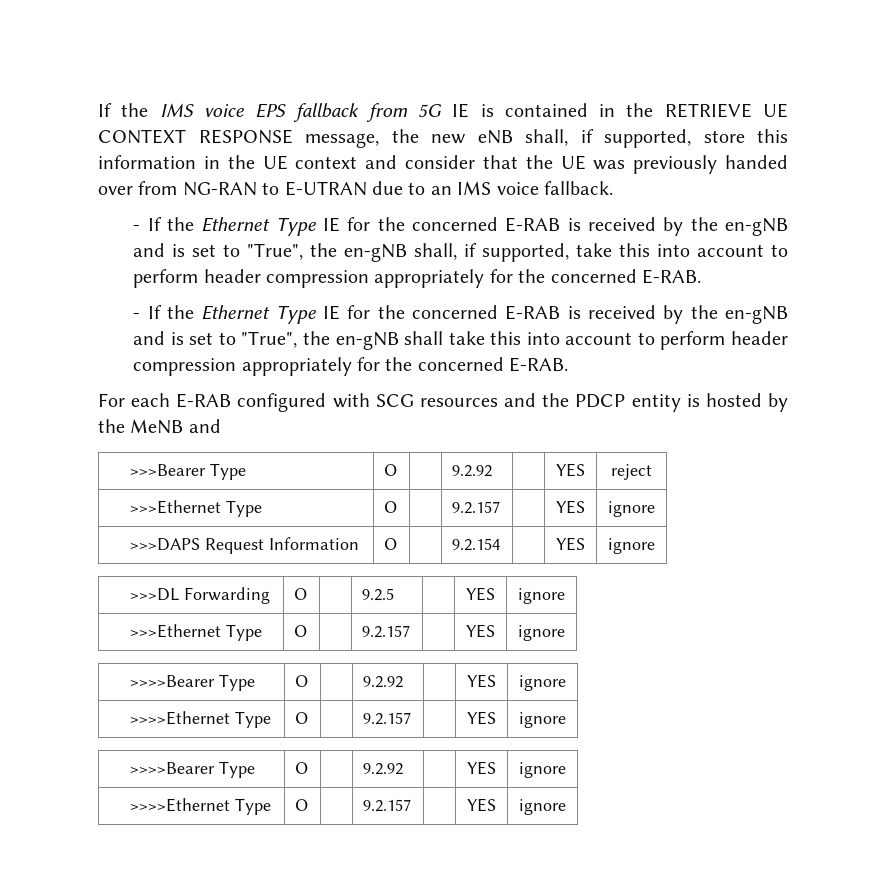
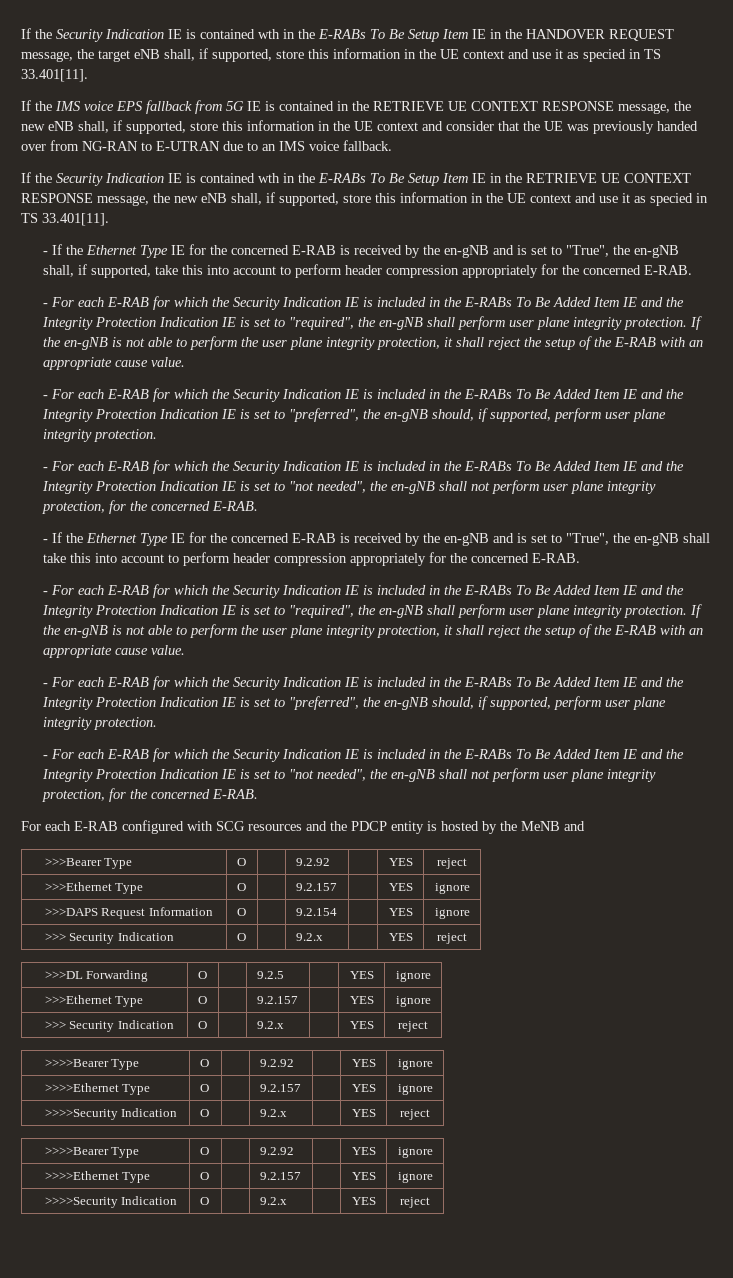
[98,103,149,117] If the -> [21,28,674,42] [21,48,661,62] [21,69,88,82] [21,100,52,111] If the Security Indication IE is contained wth in the E-RABs To Be Setup Item IE in the HANDOVER REQUEST message, the target eNB shall, if supported, store this information in the UE context and use it as specied in TS 33.401[11]. // If the
(613, 188) none -> [21,172,691,186] [21,192,708,206] [21,213,109,226] // If the Security Indication IE is contained wth in the E-RABs To Be Setup Item IE in the RETRIEVE UE CONTEXT RESPONSE message, the new eNB shall, if supported, store this information in the UE context and use it as specied in TS 33.401[11].
(702, 276) none -> [43,296,685,310] [42,316,703,330] [43,336,704,350] [43,357,186,370] [43,388,685,402] [42,408,667,422] [43,429,158,442] [43,460,685,474] [42,480,657,494] [42,500,259,514] // - For each E-RAB for which the Security Indication IE is included in the E-RABs To Be Added Item IE and the Integrity Protection Indication IE is set to "required", the en-gNB shall perform user plane integrity protection. If the en-gNB is not able to perform the user plane integrity protection, it shall reject the setup of the E-RAB with an appropriate cause value. // - For each E-RAB for which the Security Indication IE is included in the E-RABs To Be Added Item IE and the Integrity Protection Indication IE is set to "preferred", the en-gNB should, if supported, perform user plane integrity protection. // - For each E-RAB for which the Security Indication IE is included in the E-RABs To Be Added Item IE and the Integrity Protection Indication IE is set to "not needed", the en-gNB shall not perform user plane integrity protection, for the concerned E-RAB.
(569, 364) none -> [43,584,685,598] [42,604,703,618] [43,624,704,638] [43,645,186,658] [43,676,685,690] [42,696,667,710] [43,717,158,730] [43,748,685,762] [42,768,657,782] [42,788,259,802] // - For each E-RAB for which the Security Indication IE is included in the E-RABs To Be Added Item IE and the Integrity Protection Indication IE is set to "required", the en-gNB shall perform user plane integrity protection. If the en-gNB is not able to perform the user plane integrity protection, it shall reject the setup of the E-RAB with an appropriate cause value. // - For each E-RAB for which the Security Indication IE is included in the E-RABs To Be Added Item IE and the Integrity Protection Indication IE is set to "preferred", the en-gNB should, if supported, perform user plane integrity protection. // - For each E-RAB for which the Security Indication IE is included in the E-RABs To Be Added Item IE and the Integrity Protection Indication IE is set to "not needed", the en-gNB shall not perform user plane integrity protection, for the concerned E-RAB.
(655, 546) none -> [44,932,174,944] [236,933,246,941] [295,933,323,941] [388,933,413,941] [437,933,467,944] // >>> Security Indication | O | | 9.2.x | | YES | reject
(565, 633) none -> [44,1020,174,1032] [197,1021,207,1029] [256,1021,284,1029] [349,1021,374,1029] [398,1021,428,1032] // >>> Security Indication | O | | 9.2.x | | YES | reject
(566, 720) none -> [44,1108,178,1120] [199,1109,209,1117] [259,1109,287,1117] [351,1109,376,1117] [400,1109,430,1120] // >>>>Security Indication | O | | 9.2.x | | YES | reject
(566, 807) none -> [44,1196,178,1208] [199,1197,209,1205] [259,1197,287,1205] [351,1197,376,1205] [400,1197,430,1208] // >>>>Security Indication | O | | 9.2.x | | YES | reject

